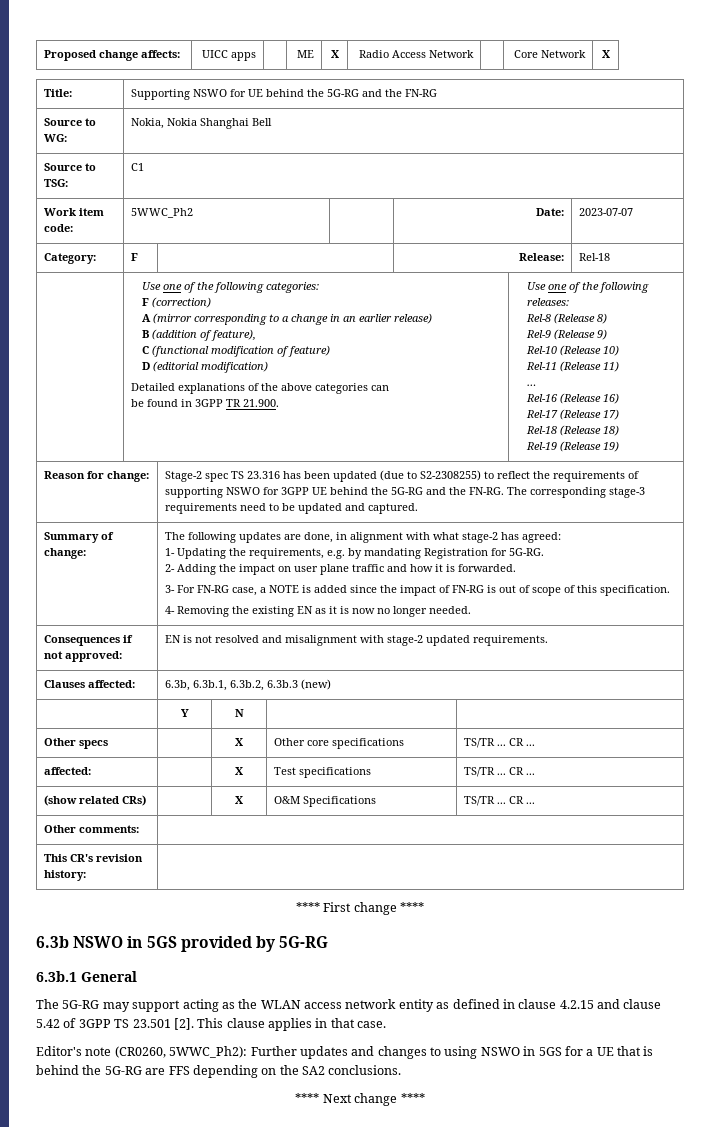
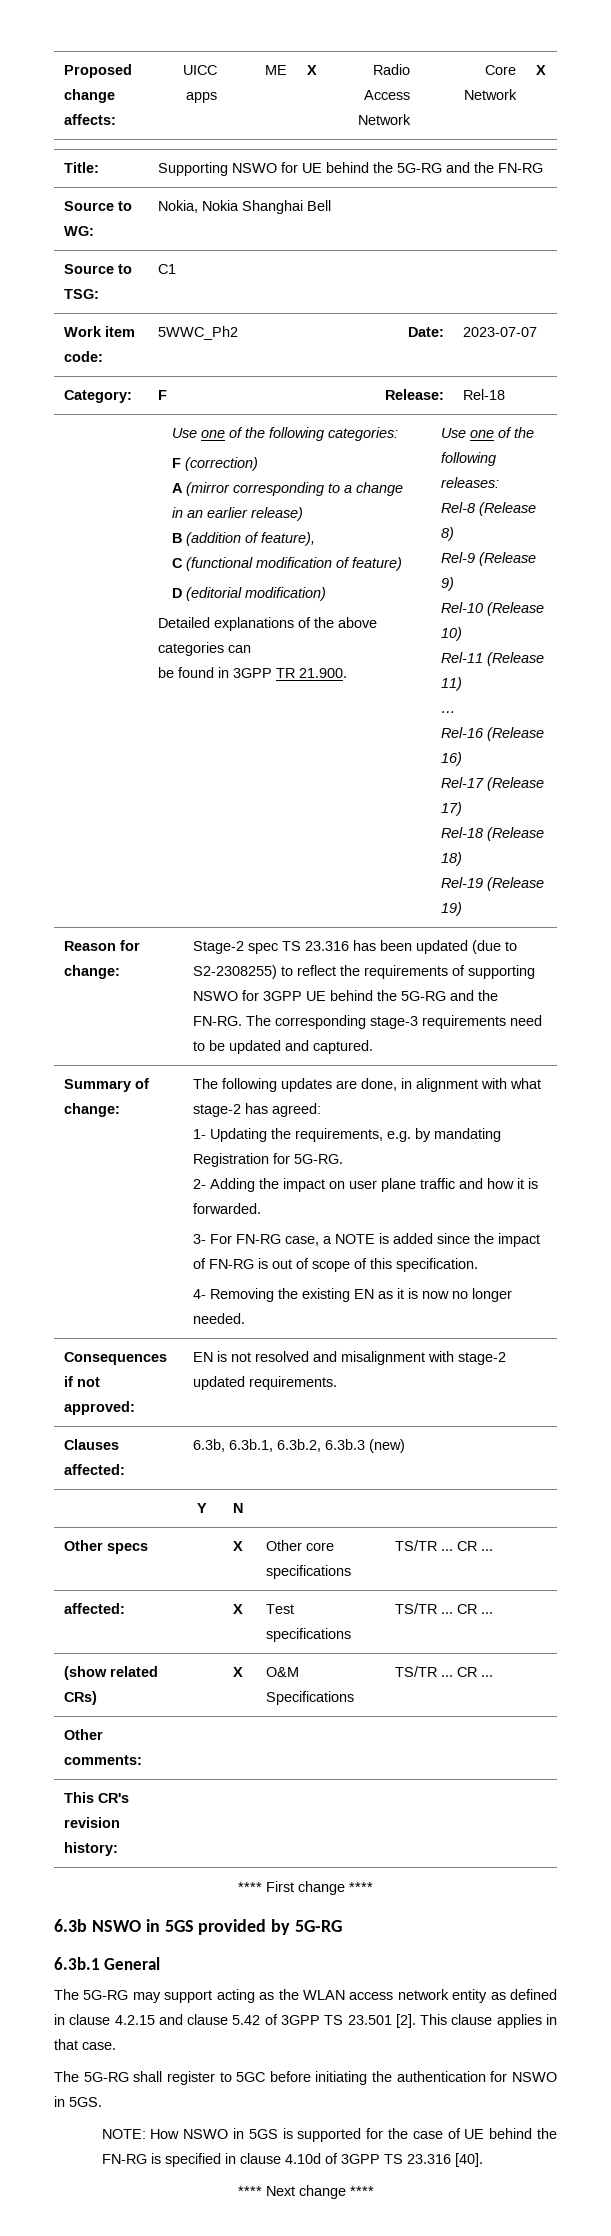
[36,1046,654,1059] [36,1065,402,1078] Editor's note (CR0260, 5WWC_Ph2): Further updates and changes to using NSWO in 5GS for a UE that is behind the 5G-RG are FFS depending on the SA2 conclusions. -> [54,2071,557,2085] [54,2096,102,2107] [101,2128,557,2142] [101,2153,483,2167] The 5G-RG shall register to 5GC before initiating the authentication for NSWO in 5GS. // NOTE: How NSWO in 5GS is supported for the case of UE behind the FN-RG is specified in clause 4.10d of 3GPP TS 23.316 [40].

